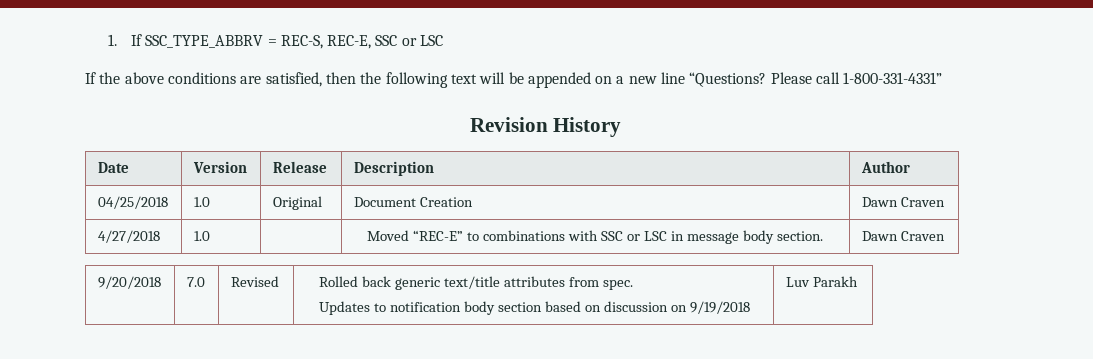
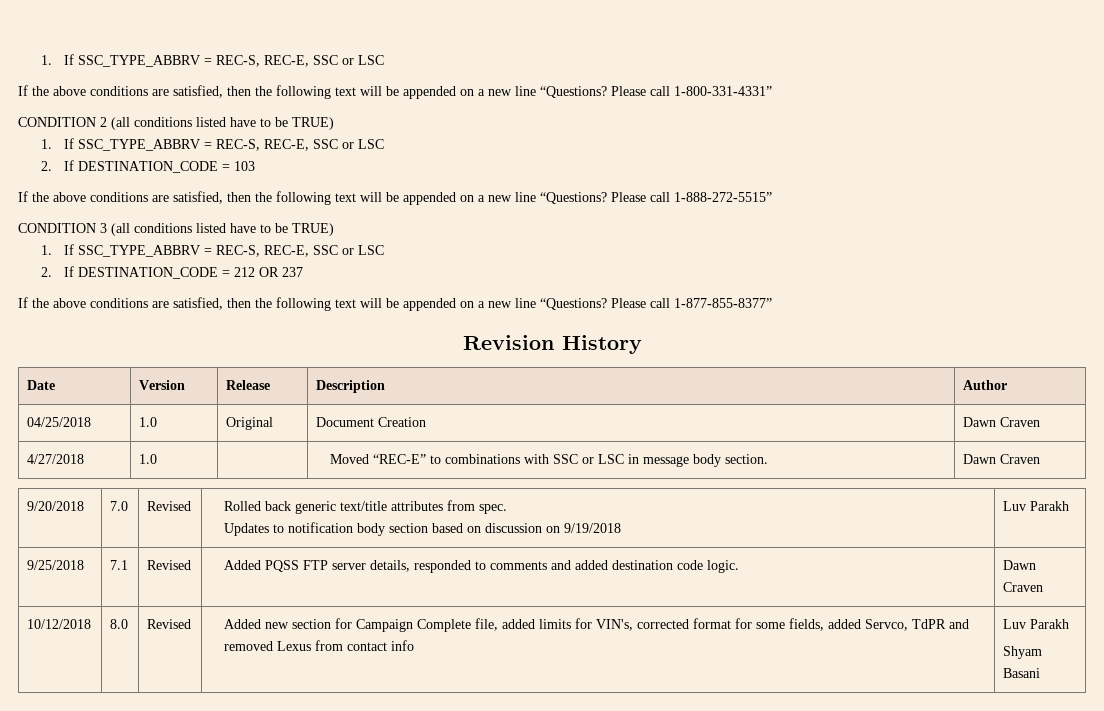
(943, 78) none -> [18,117,334,130] [41,138,385,151] [41,160,256,173] [18,191,772,205] [18,223,334,236] [41,244,385,257] [41,266,304,279] [18,297,772,311] // CONDITION 2 (all conditions listed have to be TRUE) // 1. If SSC_TYPE_ABBRV = REC-S, REC-E, SSC or LSC // 2. If DESTINATION_CODE = 103 // If the above conditions are satisfied, then the following text will be appended on a new line “Questions? Please call 1-888-272-5515” // CONDITION 3 (all conditions listed have to be TRUE) // 1. If SSC_TYPE_ABBRV = REC-S, REC-E, SSC or LSC // 2. If DESTINATION_CODE = 212 OR 237 // If the above conditions are satisfied, then the following text will be appended on a new line “Questions? Please call 1-877-855-8377”
(858, 281) none -> [27,560,85,570] [110,560,129,570] [147,560,192,570] [223,560,739,573] [1003,560,1037,570] [1003,582,1044,592] [27,619,92,629] [110,619,129,629] [147,619,192,629] [223,618,969,632] [223,640,414,651] [1003,619,1070,629] [1003,646,1043,659] [1003,668,1041,678] // 9/25/2018 | 7.1 | Revised | Added PQSS FTP server details, responded to comments and added destination code logic. | Dawn Craven // 10/12/2018 | 8.0 | Revised | Added new section for Campaign Complete file, added limits for VIN's, corrected format for some fields, added Servco, TdPR and removed Lexus from contact info | Luv Parakh // Shyam Basani

